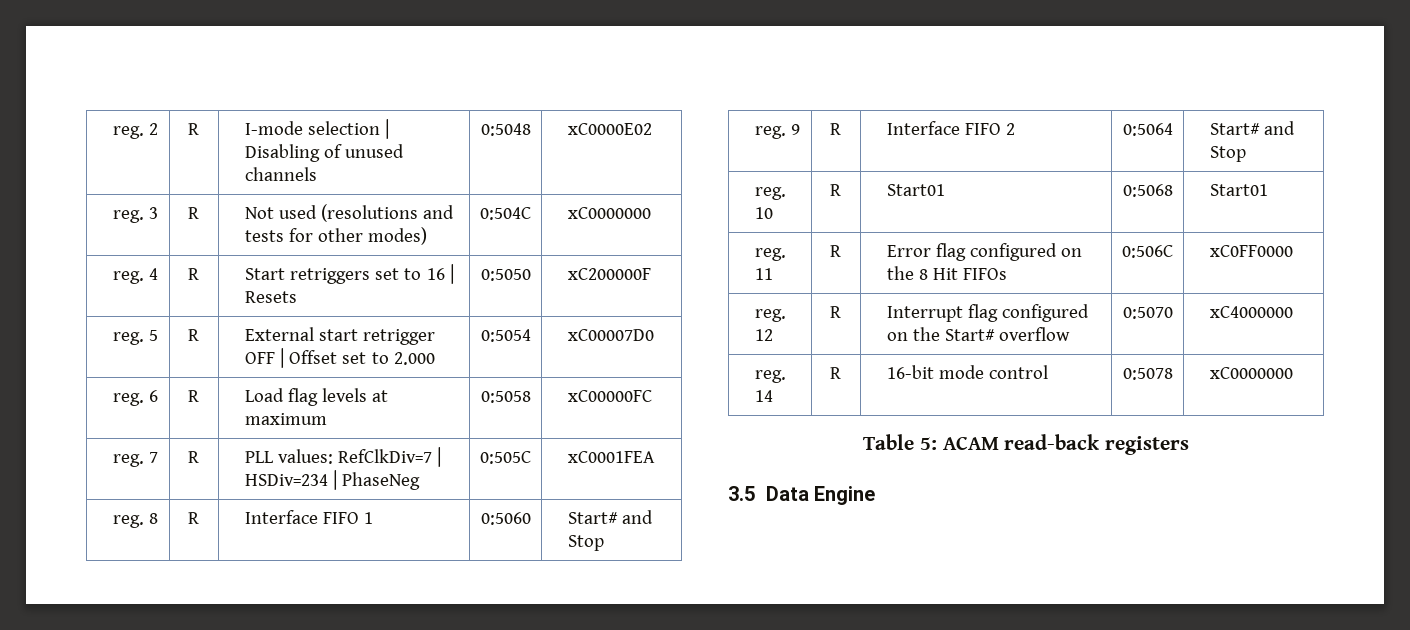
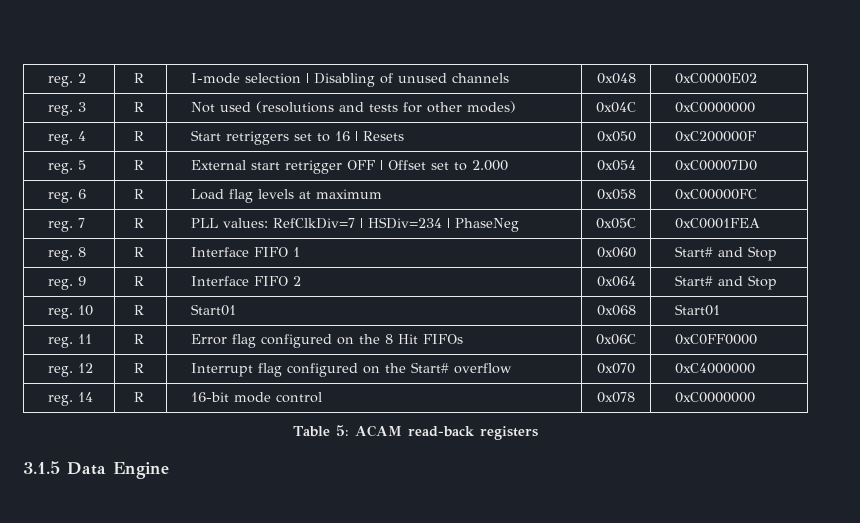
[480,123,531,136] [568,123,653,135] 0:5048 | xC0000E02 -> [596,73,636,84] [674,73,757,84] 0x048 | 0xC0000E02
[480,207,531,220] [568,207,652,219] 0:504C | xC0000000 -> [596,102,636,113] [674,102,755,113] 0x04C | 0xC0000000
[480,269,531,281] [568,268,652,280] 0:5050 | xC200000F -> [596,131,636,142] [674,131,756,142] 0x050 | 0xC200000F
[480,329,531,342] [568,329,655,341] 0:5054 | xC00007D0 -> [596,160,636,171] [674,160,757,171] 0x054 | 0xC00007D0
[480,391,531,403] [568,390,653,402] 0:5058 | xC00000FC -> [596,189,636,200] [674,189,757,200] 0x058 | 0xC00000FC
[480,451,531,464] [568,451,656,463] 0:505C | xC0001FEA -> [596,218,636,229] [674,218,760,229] 0x05C | 0xC0001FEA
[480,512,531,525] 0:5060 -> [596,247,636,258] 0x060
[1122,123,1173,136] 0:5064 -> [596,276,636,287] 0x064
[1122,184,1173,197] 0:5068 -> [596,305,636,316] 0x068
[1122,245,1173,258] [1210,245,1294,257] 0:506C | xC0FF0000 -> [596,334,636,345] [674,334,757,345] 0x06C | 0xC0FF0000
[1122,307,1173,319] [1210,306,1294,318] 0:5070 | xC4000000 -> [597,363,635,374] [674,363,755,374] 0x070 | 0xC4000000
[1122,368,1173,380] [1210,367,1294,379] 0:5078 | xC0000000 -> [597,392,635,403] [674,392,755,403] 0x078 | 0xC0000000
[728,486,755,501] 3.5 -> [23,461,60,474] 3.1.5

